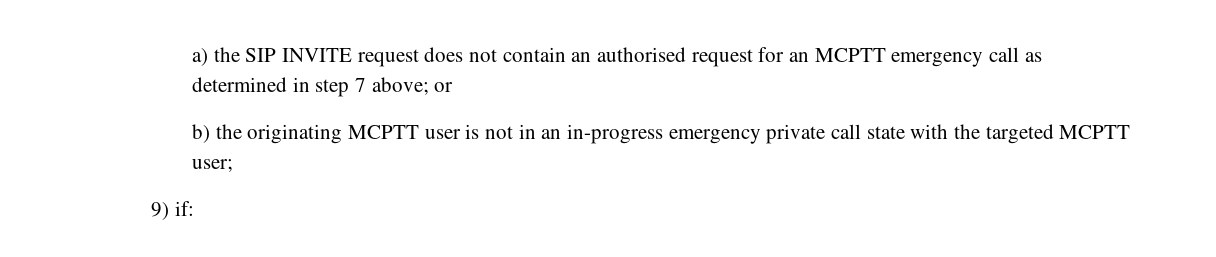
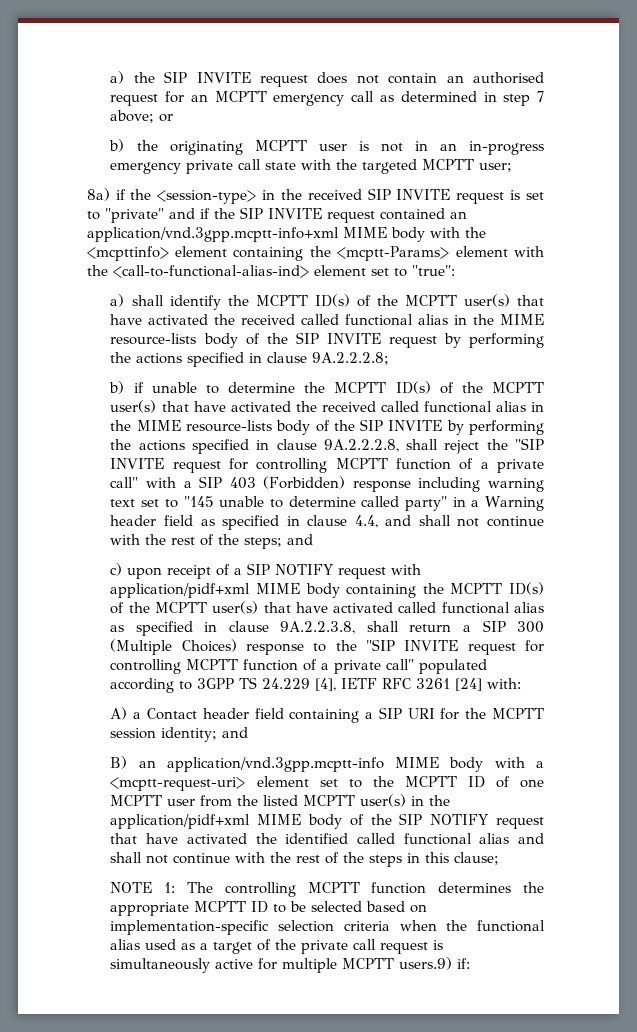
[151,202,170,220] 9) -> [86,188,544,204] [86,207,467,223] [86,227,486,242] [86,246,544,261] [86,265,455,278] [110,294,544,310] [110,314,544,326] [110,332,544,348] [110,352,390,367] [109,381,544,394] [110,400,544,413] [110,419,544,435] [110,438,544,454] [110,458,544,473] [110,476,544,492] [110,496,545,511] [110,515,544,530] [110,534,314,549] [110,563,422,579] [110,582,544,598] [110,601,544,614] [110,620,544,636] [110,639,544,655] [110,659,488,674] [110,677,522,693] [110,707,544,723] [110,727,249,742] [110,756,544,772] [110,776,544,791] [110,794,451,807] [110,813,544,829] [110,833,544,845] [110,852,500,867] [110,882,544,897] [110,901,428,916] [110,920,545,935] [110,939,444,954] [110,957,453,973] 8a) if the <session-type> in the received SIP INVITE request is set to "private" and if the SIP INVITE request contained an application/vnd.3gpp.mcptt-info+xml MIME body with the <mcpttinfo> element containing the <mcptt-Params> element with the <call-to-functional-alias-ind> element set to "true": // a) shall identify the MCPTT ID(s) of the MCPTT user(s) that have activated the received called functional alias in the MIME resource-lists body of the SIP INVITE request by performing the actions specified in clause 9A.2.2.2.8; // b) if unable to determine the MCPTT ID(s) of the MCPTT user(s) that have activated the received called functional alias in the MIME resource-lists body of the SIP INVITE by performing the actions specified in clause 9A.2.2.2.8, shall reject the "SIP INVITE request for controlling MCPTT function of a private call" with a SIP 403 (Forbidden) response including warning text set to "145 unable to determine called party" in a Warning header field as specified in clause 4.4, and shall not continue with the rest of the steps; and // c) upon receipt of a SIP NOTIFY request with application/pidf+xml MIME body containing the MCPTT ID(s) of the MCPTT user(s) that have activated called functional alias as specified in clause 9A.2.2.3.8, shall return a SIP 300 (Multiple Choices) response to the "SIP INVITE request for controlling MCPTT function of a private call" populated according to 3GPP TS 24.229 [4], IETF RFC 3261 [24] with: // A) a Contact header field containing a SIP URI for the MCPTT session identity; and // B) an application/vnd.3gpp.mcptt-info MIME body with a <mcptt-request-uri> element set to the MCPTT ID of one MCPTT user from the listed MCPTT user(s) in the application/pidf+xml MIME body of the SIP NOTIFY request that have activated the identified called functional alias and shall not continue with the rest of the steps in this clause; // NOTE 1: The controlling MCPTT function determines the appropriate MCPTT ID to be selected based on implementation-specific selection criteria when the functional alias used as a target of the private call request is simultaneously active for multiple MCPTT users.9)

